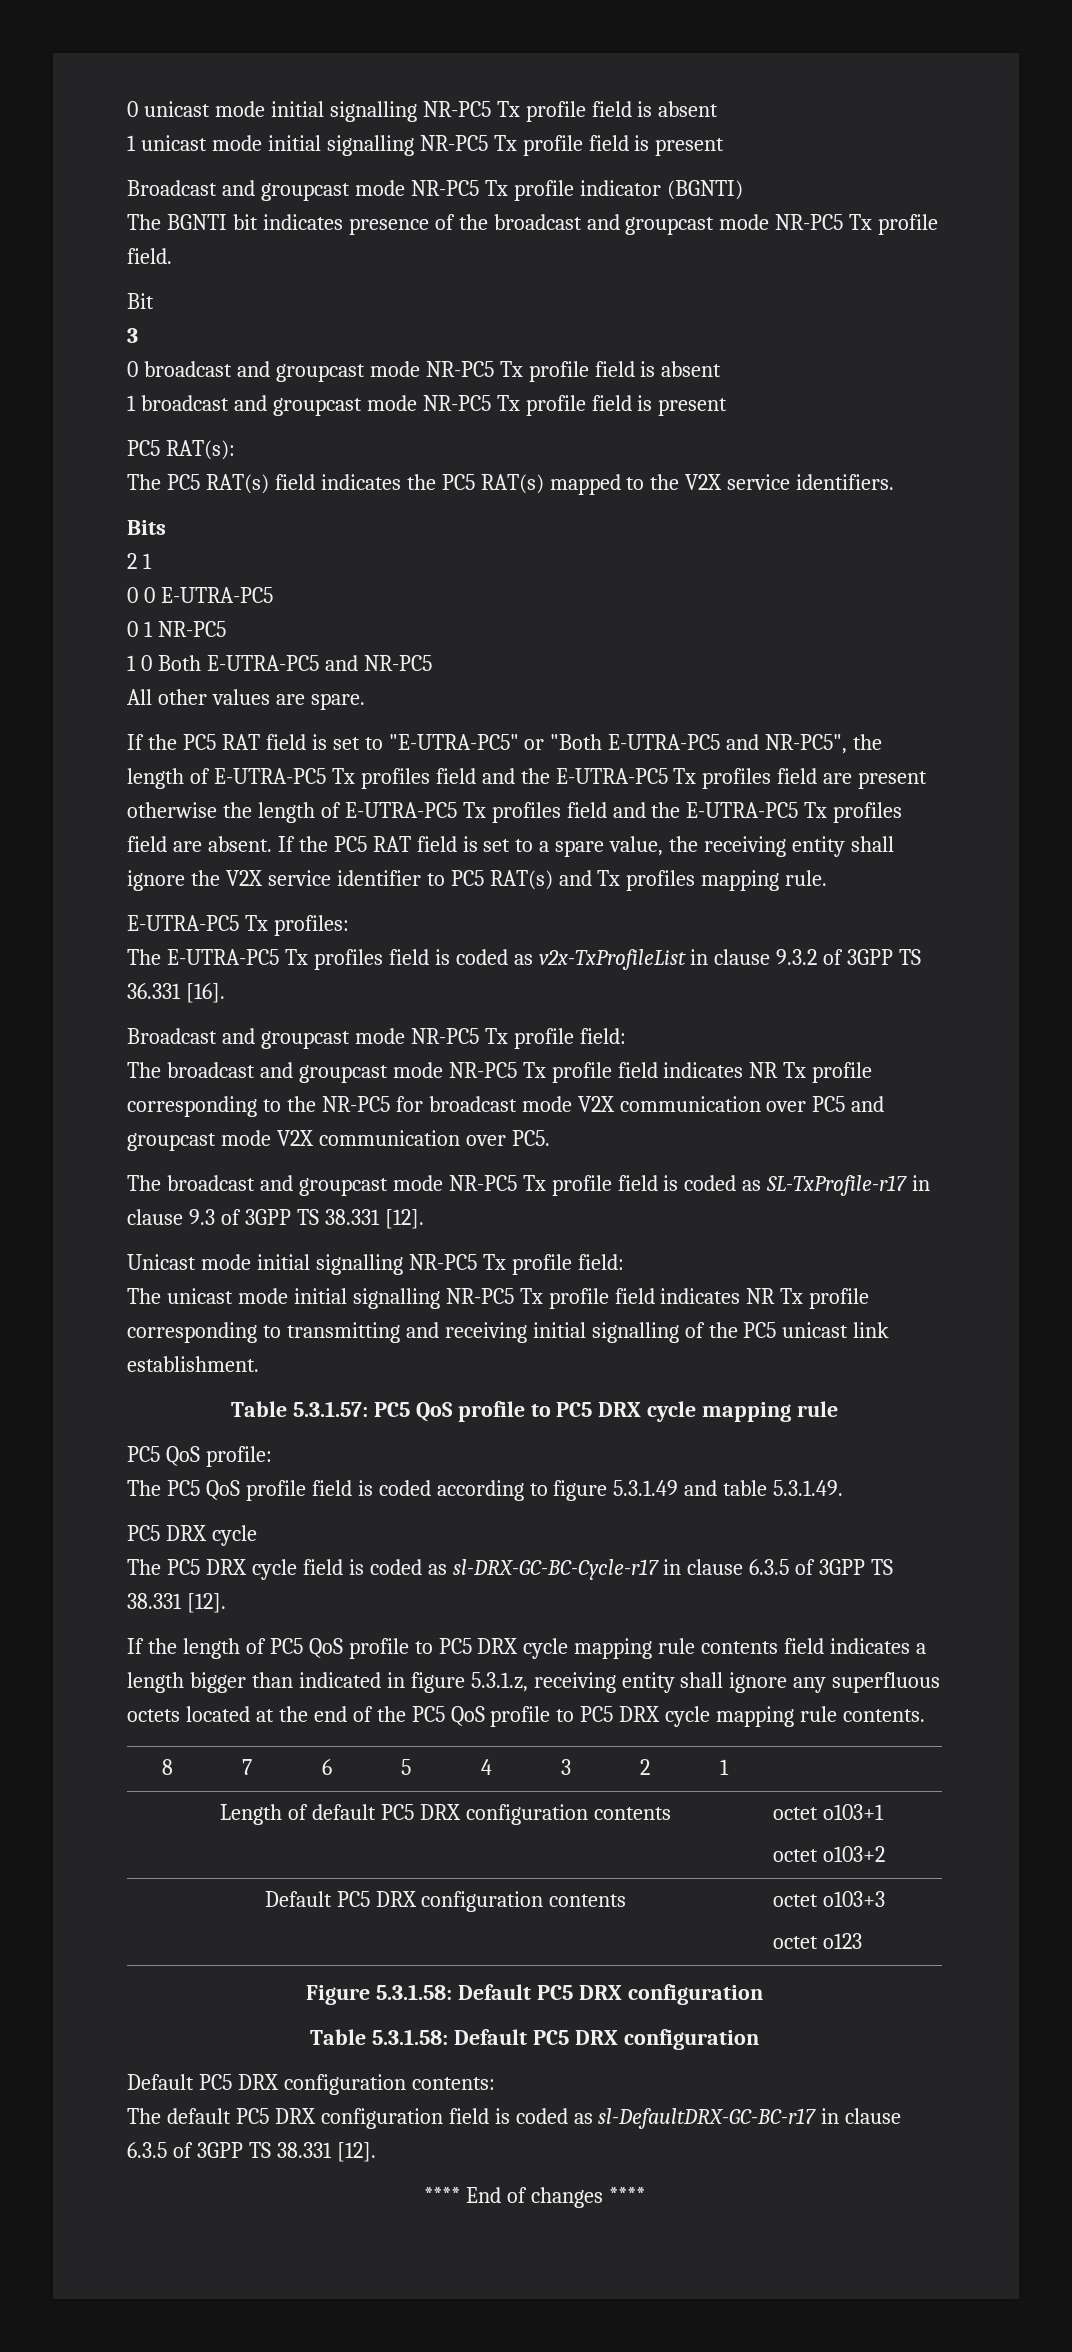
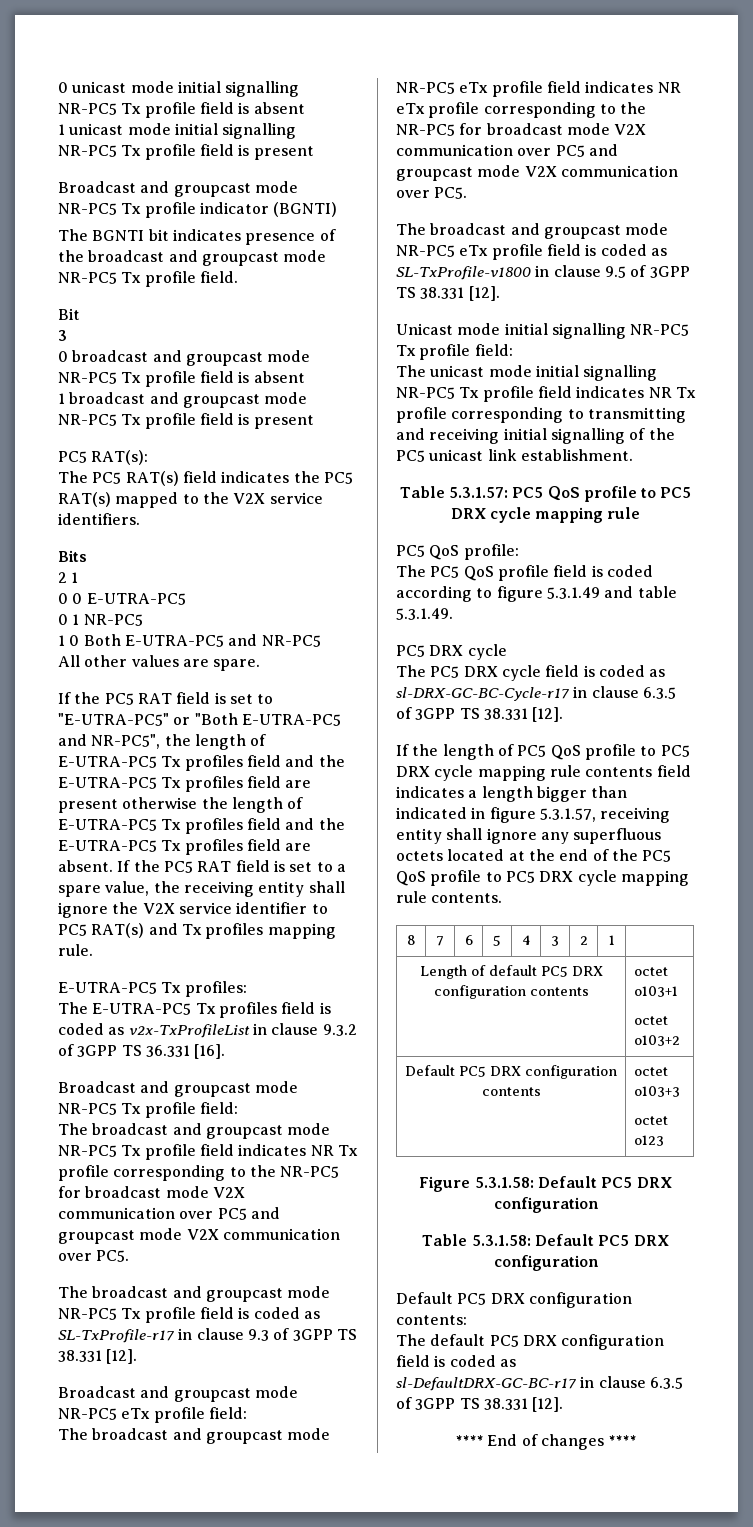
(424, 1219) none -> [58,1386,298,1402] [58,1407,247,1423] [58,1428,331,1444] [396,81,681,97] [396,102,647,118] [396,123,647,136] [396,144,618,157] [396,165,678,181] [396,187,468,199] [396,223,669,239] [396,244,667,260] [396,265,690,280] [396,286,500,301] // Broadcast and groupcast mode NR-PC5 eTx profile field: // The broadcast and groupcast mode NR-PC5 eTx profile field indicates NR eTx profile corresponding to the NR-PC5 for broadcast mode V2X communication over PC5 and groupcast mode V2X communication over PC5. // The broadcast and groupcast mode NR-PC5 eTx profile field is coded as SL-TxProfile-v1800 in clause 9.5 of 3GPP TS 38.331 [12].
[470,1672,528,1692] 5.3.1.z, -> [539,808,596,822] 5.3.1.57,

